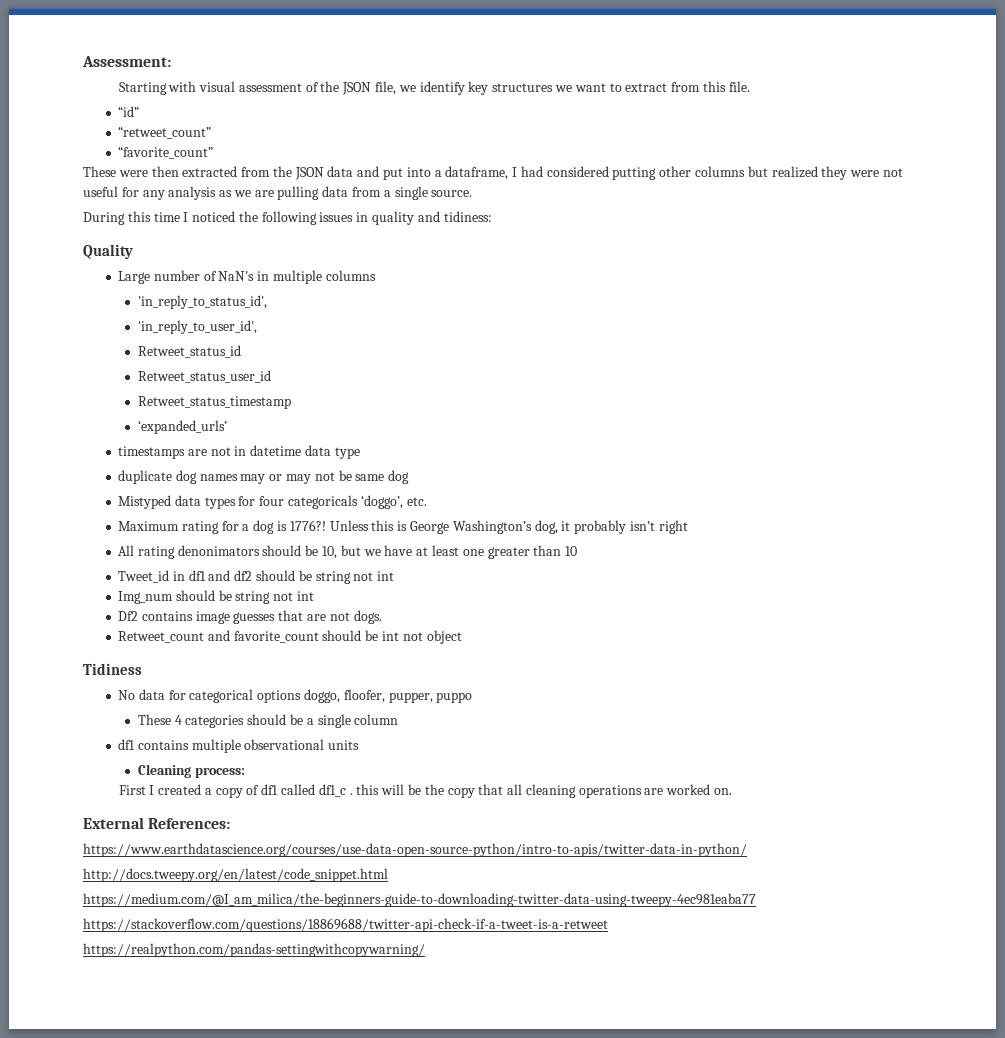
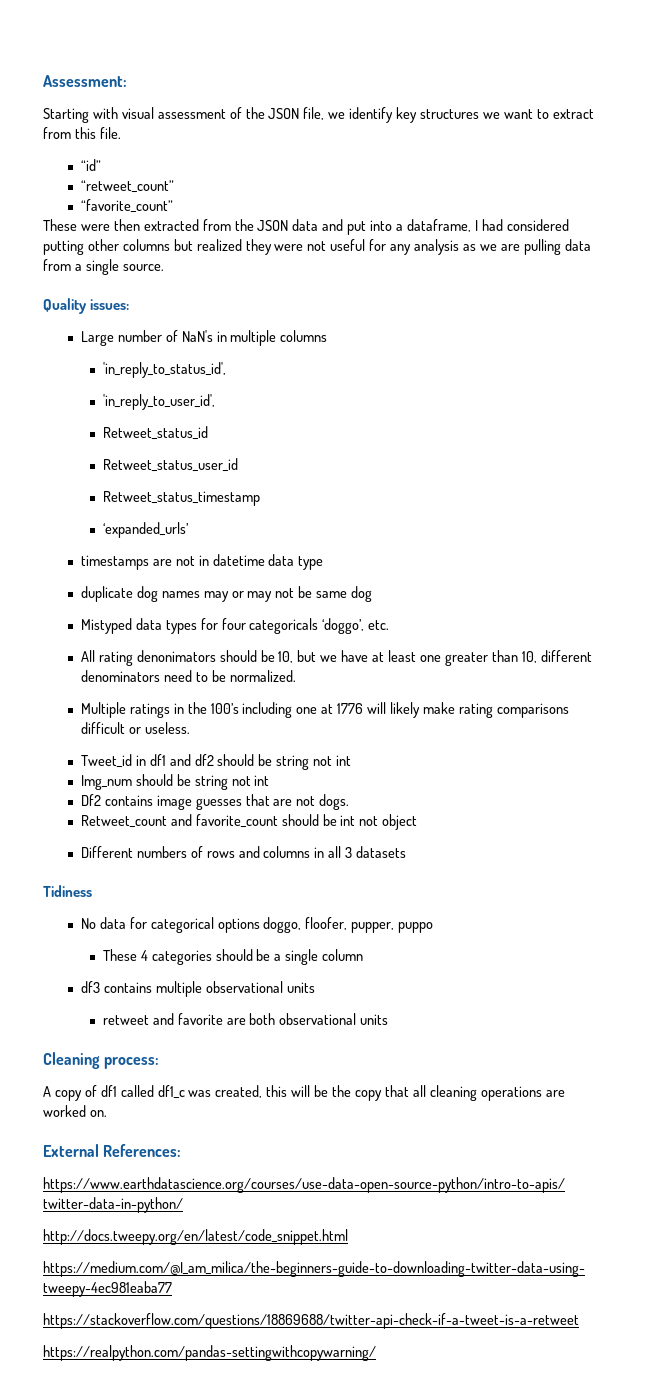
[83,211,492,225] // During this time I noticed the following issues in quality and tidiness: -> (164, 267) none
(133, 251) none -> [90,299,130,310] issues:
[118,520,688,534] // Maximum rating for a dog is 1776?! Unless this is George Washington’s dog, it probably isn’t right -> (390, 625) none
[565,546,578,556] 10 -> [521,650,592,663] [80,670,296,682] [80,702,569,718] [80,722,190,734] 10, different denominators need to be normalized. // Multiple ratings in the 100’s including one at 1776 will likely make rating comparisons difficult or useless.
(462, 637) none -> [80,846,407,858] // Different numbers of rows and columns in all 3 datasets
[118,739,136,750] df1 -> [80,981,100,993] df3
[137,764,245,778] [118,784,212,795] Cleaning process: // First I created a -> [102,1013,389,1025] [43,1052,160,1069] [43,1086,51,1097] retweet and favorite are both observational units // Cleaning process: // A
[349,793,353,795] . -> [188,1085,263,1098] was created,

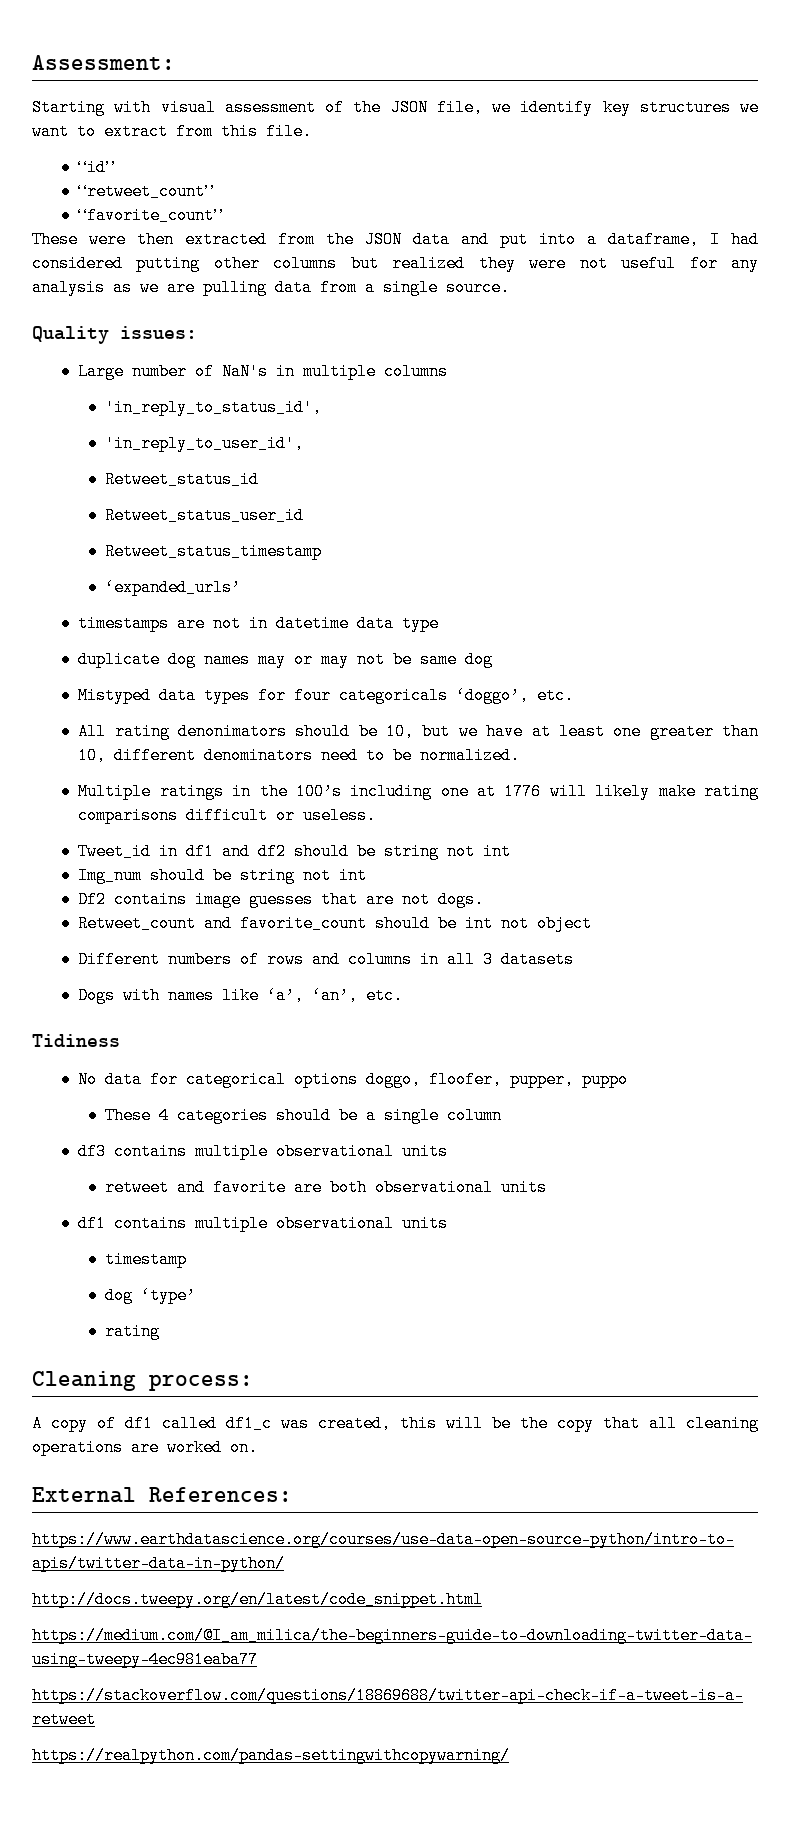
(407, 852) none -> [78,987,404,1004] // Dogs with names like ‘a’, ‘an’, etc.
(389, 1019) none -> [78,1215,449,1232] [104,1251,187,1268] [104,1287,195,1304] [104,1323,160,1340] // df1 contains multiple observational units // timestamp // dog ‘type’ // rating

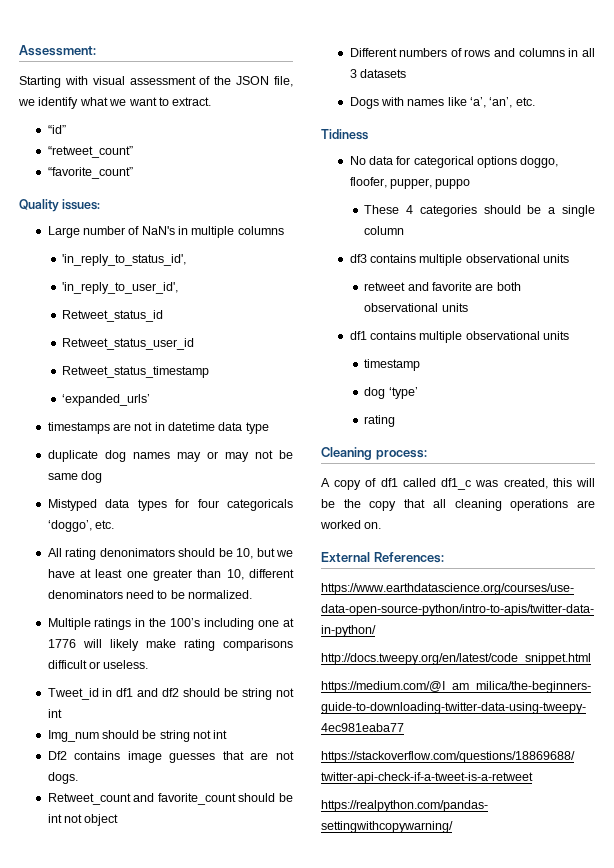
[602,99,731,116] key structures -> [79,97,108,106] what
[104,123,312,140] extract from this file. -> [172,97,212,106] extract.
[32,231,759,248] [32,255,759,272] [32,279,510,296] // These were then extracted from the JSON data and put into a dataframe, I had considered putting other columns but realized they were not useful for any analysis as we are pulling data from a single source. -> (133, 173) none

